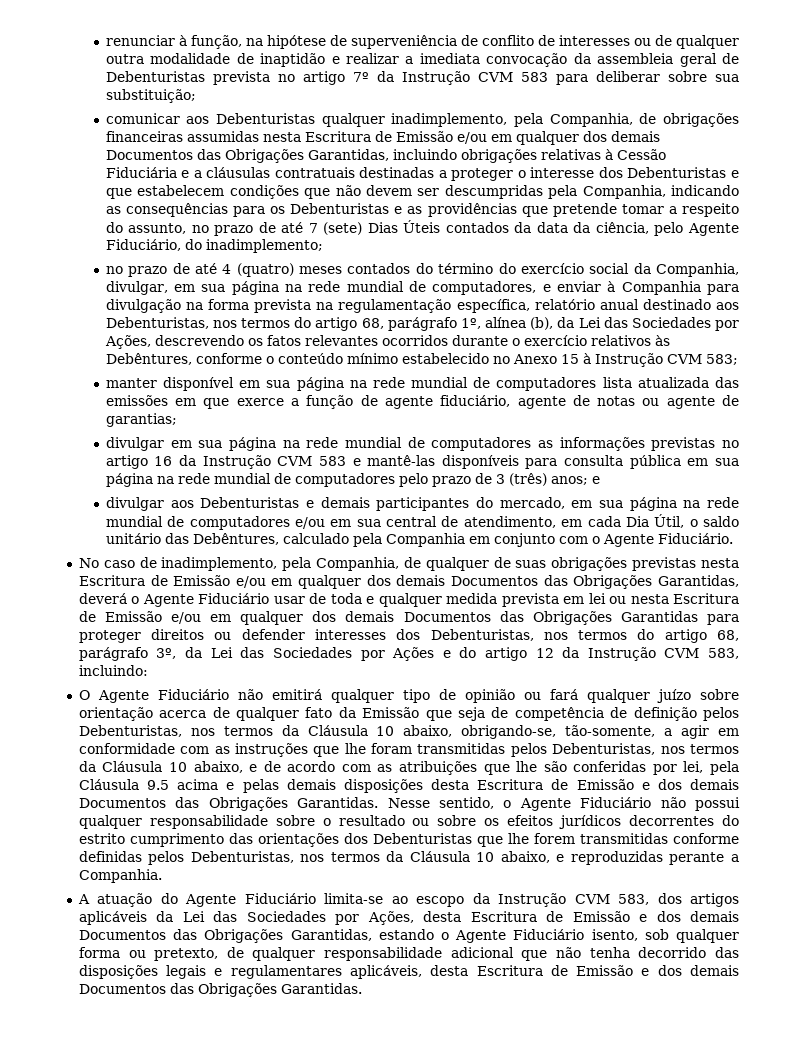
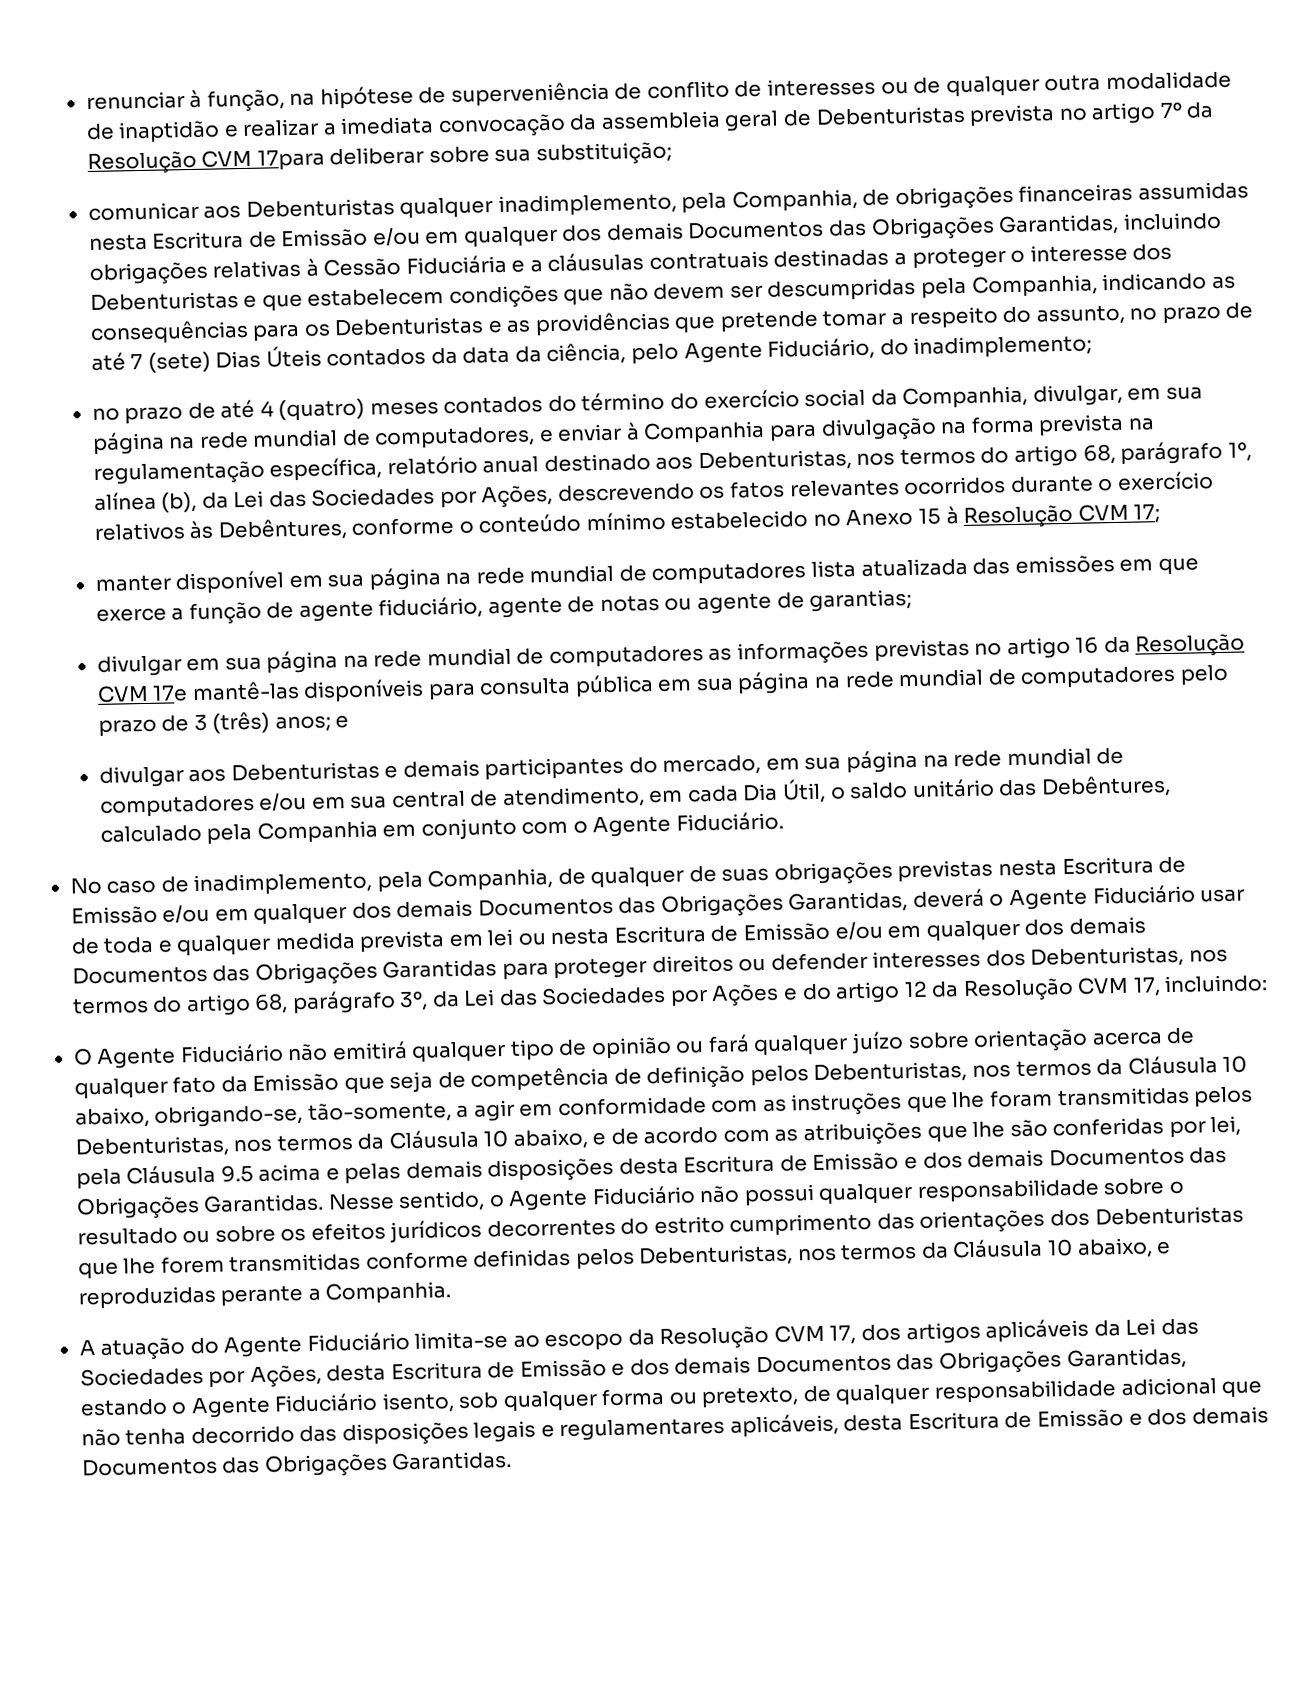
[401,71,588,85] Instrução CVM 583 para -> [86,149,325,175] Resolução CVM 17para
[594,353,738,367] Instrução CVM 583; -> [963,503,1161,528] Resolução CVM 17;
[202,455,361,469] Instrução CVM 583 e -> [1135,633,1246,657] [96,684,189,703] Resolução CVM 17e
[587,647,740,661] Instrução CVM 583, -> [962,976,1161,1002] Resolução CVM 17,
[498,893,650,907] Instrução CVM 583, -> [659,1324,857,1350] Resolução CVM 17,

